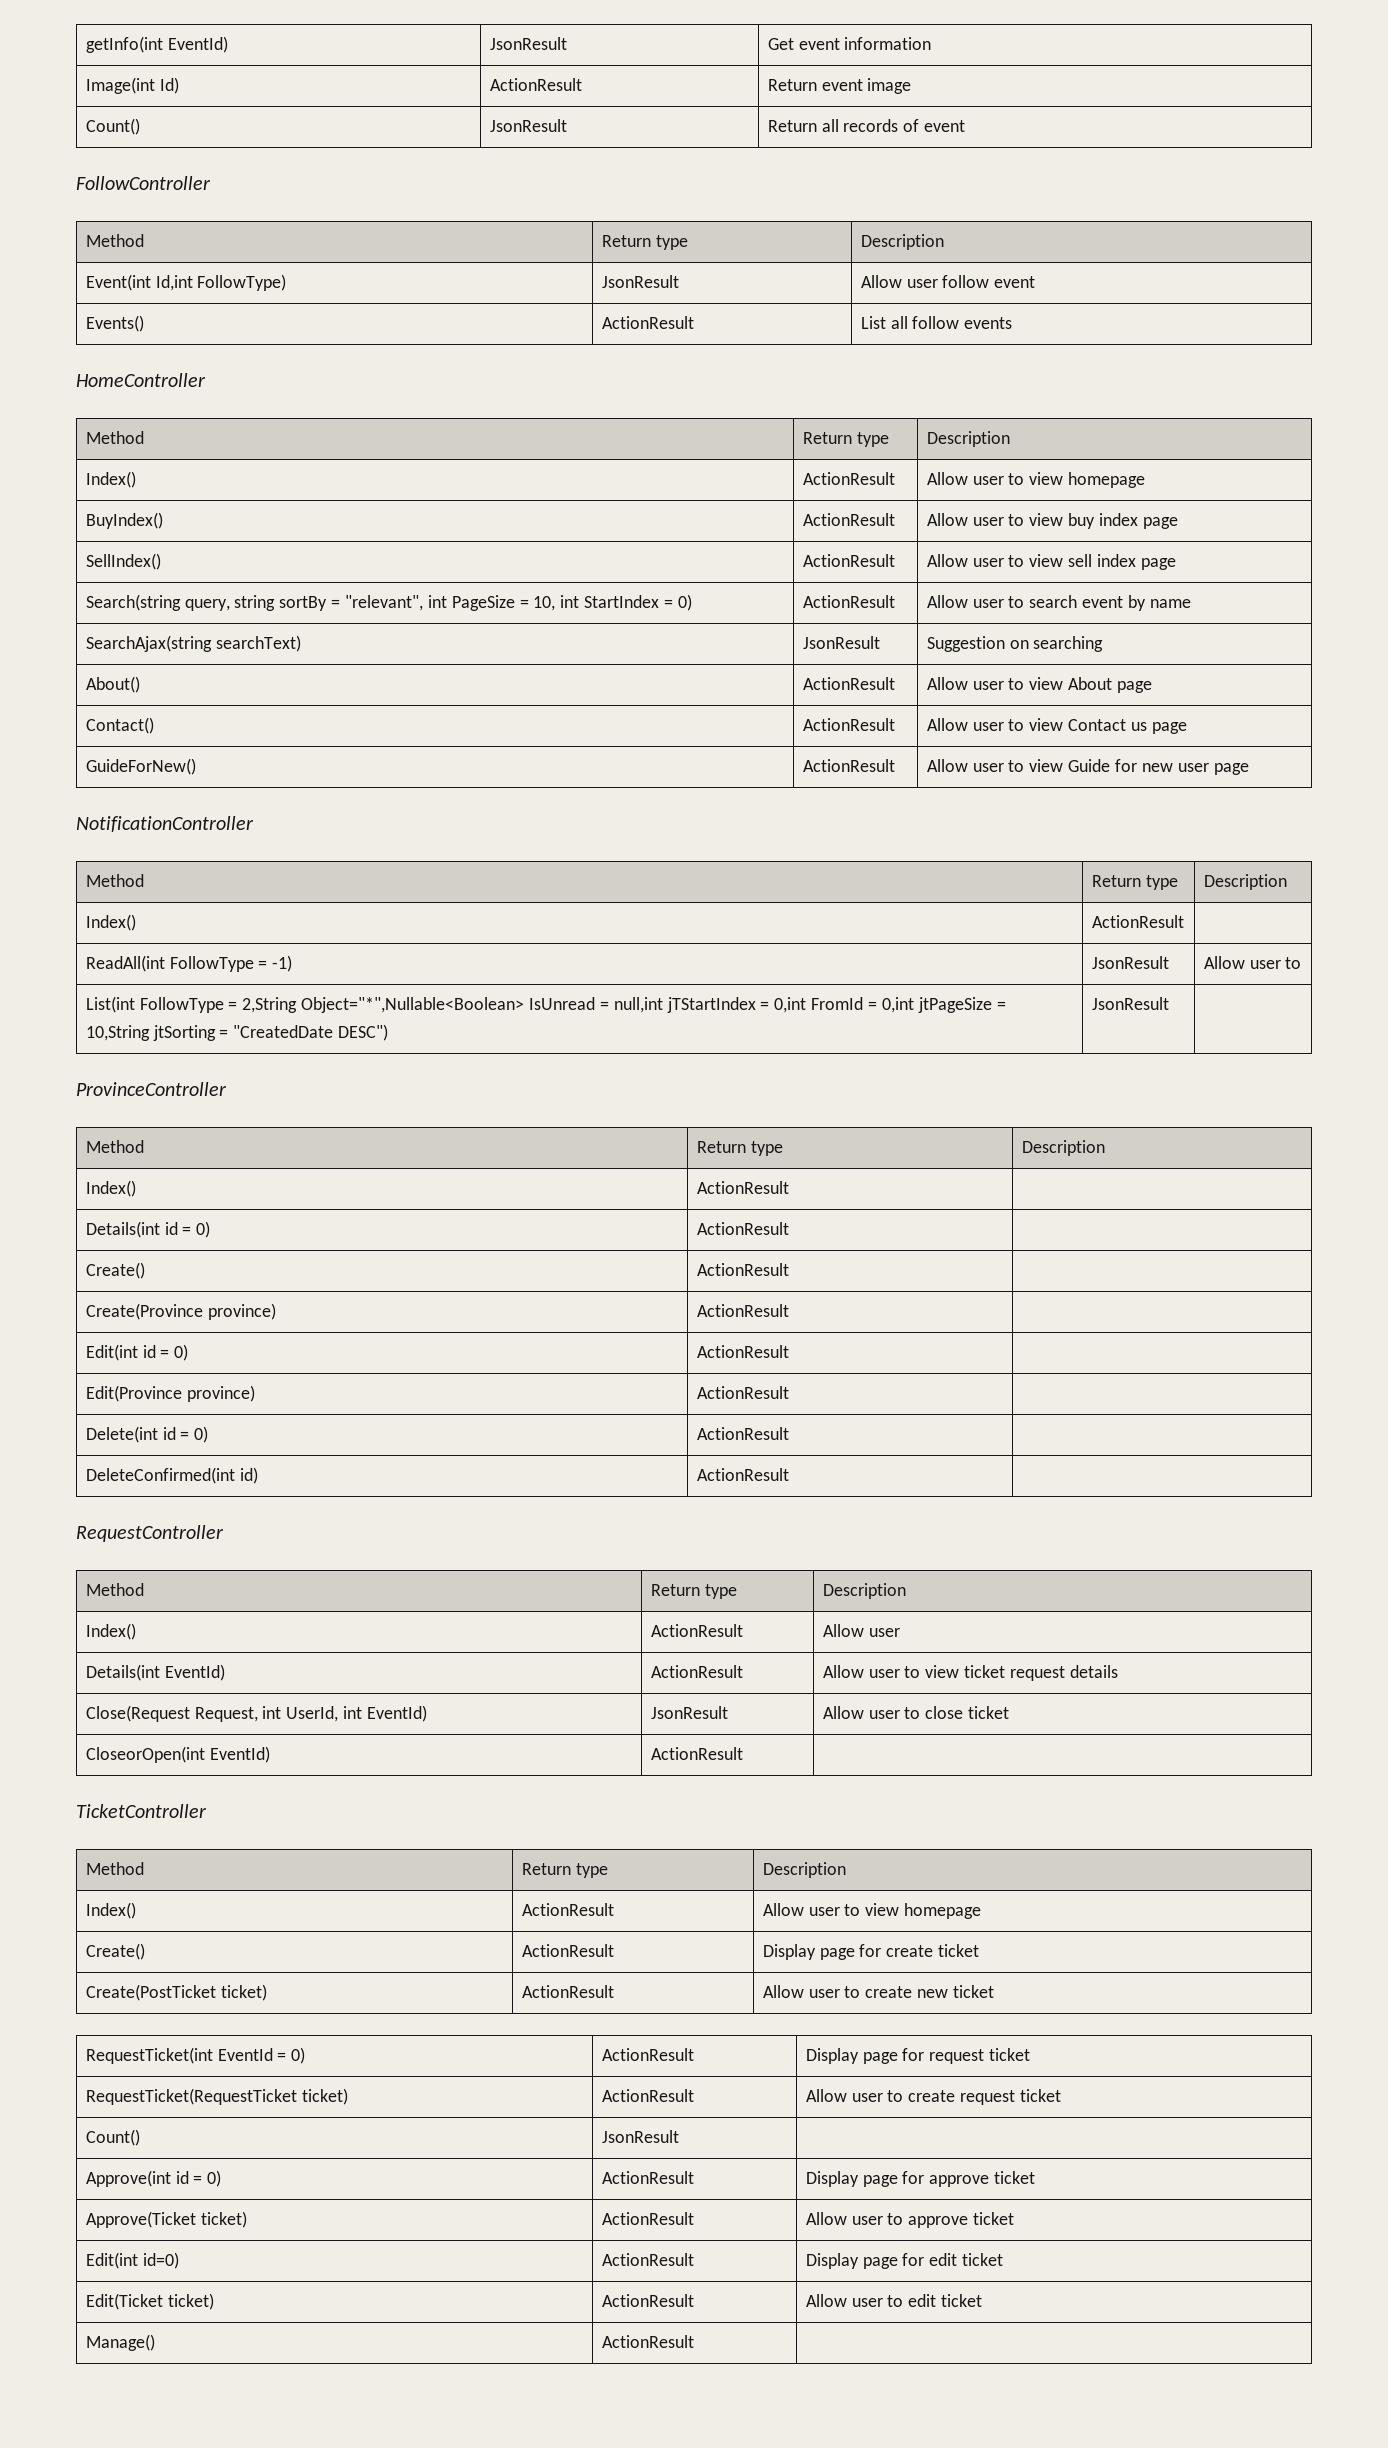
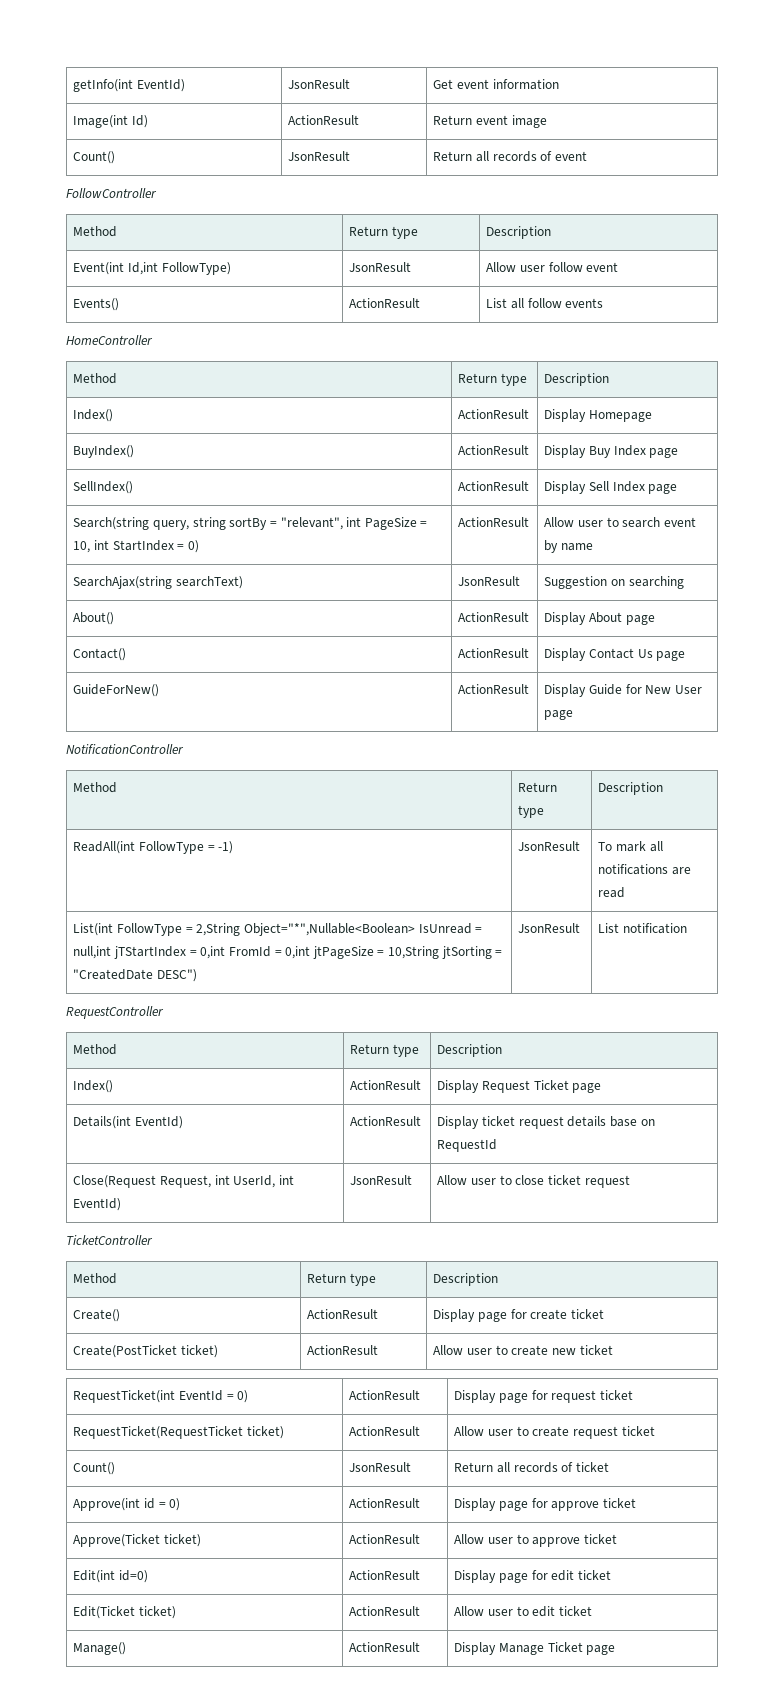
[926,472,1146,488] [85,512,163,529] [802,513,895,526] [926,513,1178,529] [85,553,161,570] [802,554,895,567] [926,554,1136,567] Allow user to view homepage // BuyIndex() | ActionResult | Allow user to view buy index page // SellIndex() | ActionResult | Allow user to view sell index -> [544,409,652,422] [73,445,135,458] [458,445,530,455] [544,445,679,458] [73,481,134,494] [458,481,530,491] [544,481,645,494] Display Homepage // BuyIndex() | ActionResult | Display Buy Index page // SellIndex() | ActionResult | Display Sell Index
[926,677,1064,690] Allow user to view -> [544,612,587,625] Display
[926,718,1187,734] [85,758,196,775] [802,759,895,772] [926,759,1209,772] Allow user to view Contact us page // GuideForNew() | ActionResult | Allow user to view Guide for new user -> [544,648,686,661] [73,684,160,697] [458,684,530,694] [544,684,702,697] Display Contact Us page // GuideForNew() | ActionResult | Display Guide for New User
[85,914,136,931] [1091,915,1184,928] // Index() | ActionResult | -> (664, 788) none
[1203,956,1302,969] Allow user to -> [598,841,663,852] [598,864,691,875] [598,887,626,898] To mark all notifications are read
[76,1082,227,1096] [85,1140,144,1153] [696,1141,783,1156] [1021,1140,1105,1156] [85,1180,136,1197] [696,1181,789,1194] [85,1221,211,1238] [696,1222,789,1235] [85,1262,145,1279] [696,1263,789,1276] [85,1303,276,1320] [696,1304,789,1317] [85,1344,189,1361] [696,1345,789,1358] [85,1385,255,1402] [696,1386,789,1399] [85,1426,209,1443] [696,1427,789,1440] [85,1467,258,1484] [696,1468,789,1481] // ProvinceController // Method | Return type | Description // Index() | ActionResult | // Details(int id = 0) | ActionResult | // Create() | ActionResult | // Create(Province province) | ActionResult | // Edit(int id = 0) | ActionResult | // Edit(Province province) | ActionResult | // Delete(int id = 0) | ActionResult | // DeleteConfirmed(int id) | ActionResult | -> [598,923,687,934] List notification
[822,1624,900,1637] Allow user -> [437,1080,602,1093] Display Request Ticket page
[822,1665,960,1678] Allow user to view -> [437,1116,480,1129] Display
(1118, 1671) none -> [609,1116,655,1127] [437,1139,498,1152] base on RequestId
[85,1746,270,1763] [650,1747,743,1760] // CloseorOpen(int EventId) | ActionResult | -> [584,1175,630,1188] request
[85,1902,136,1919] [521,1903,614,1916] [762,1903,982,1919] // Index() | ActionResult | Allow user to view homepage -> (499, 1279) none
(679, 2136) none -> [454,1462,609,1473] Return all records of ticket
(694, 2341) none -> [454,1642,616,1655] Display Manage Ticket page

